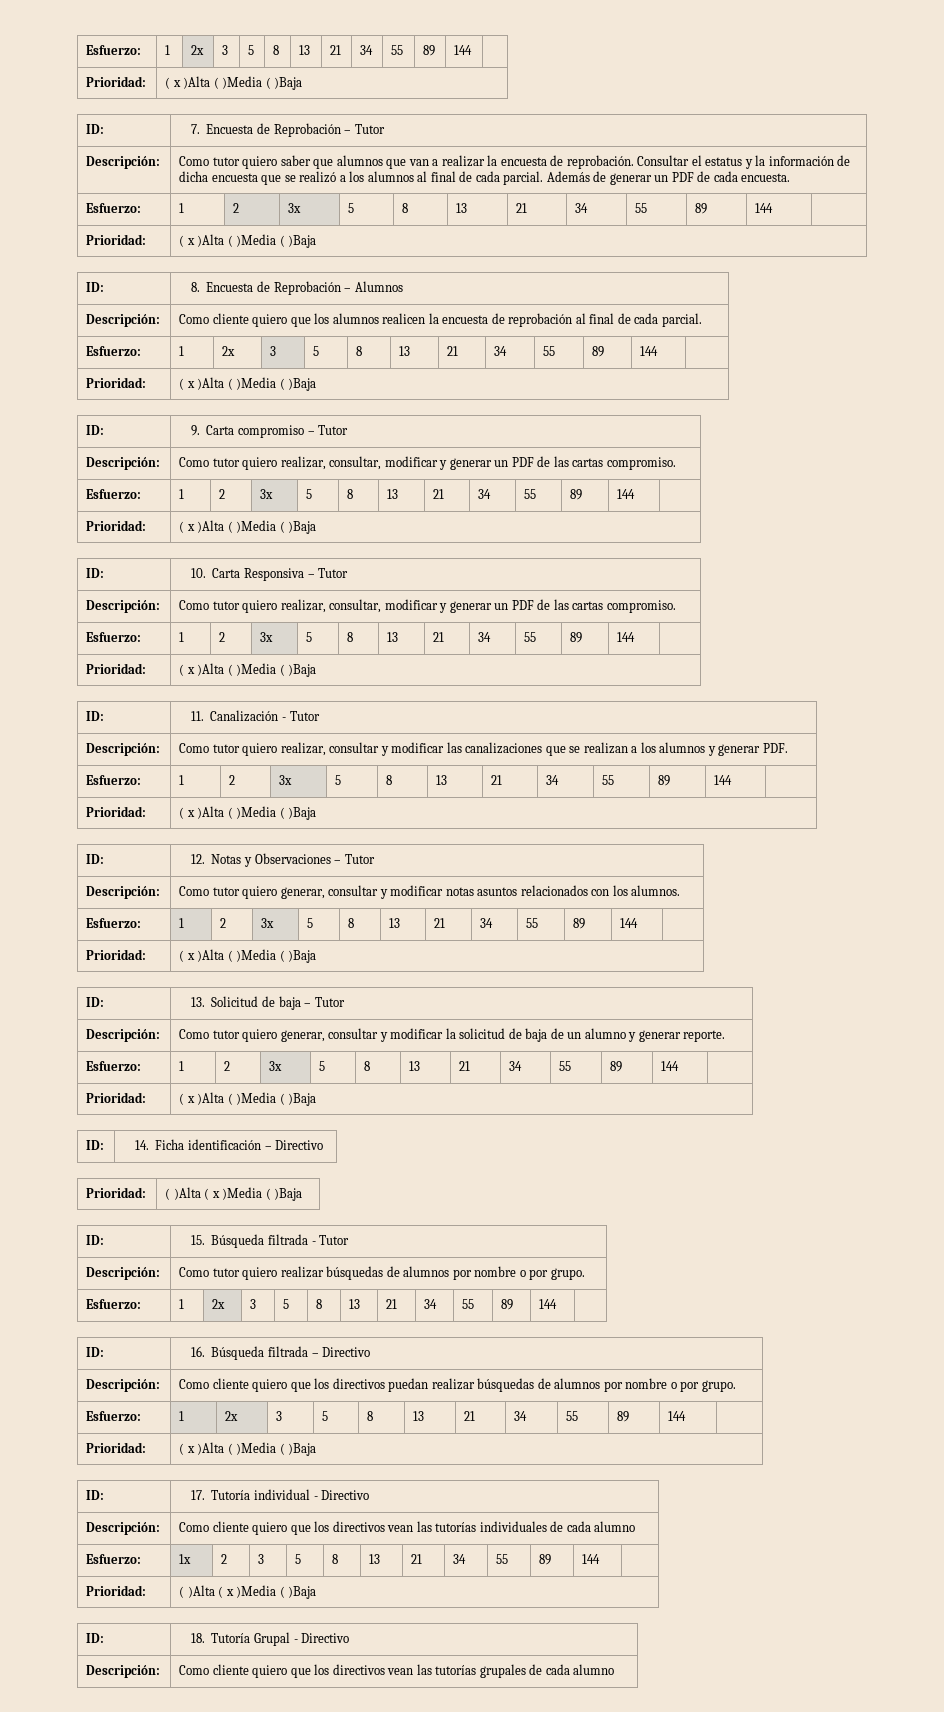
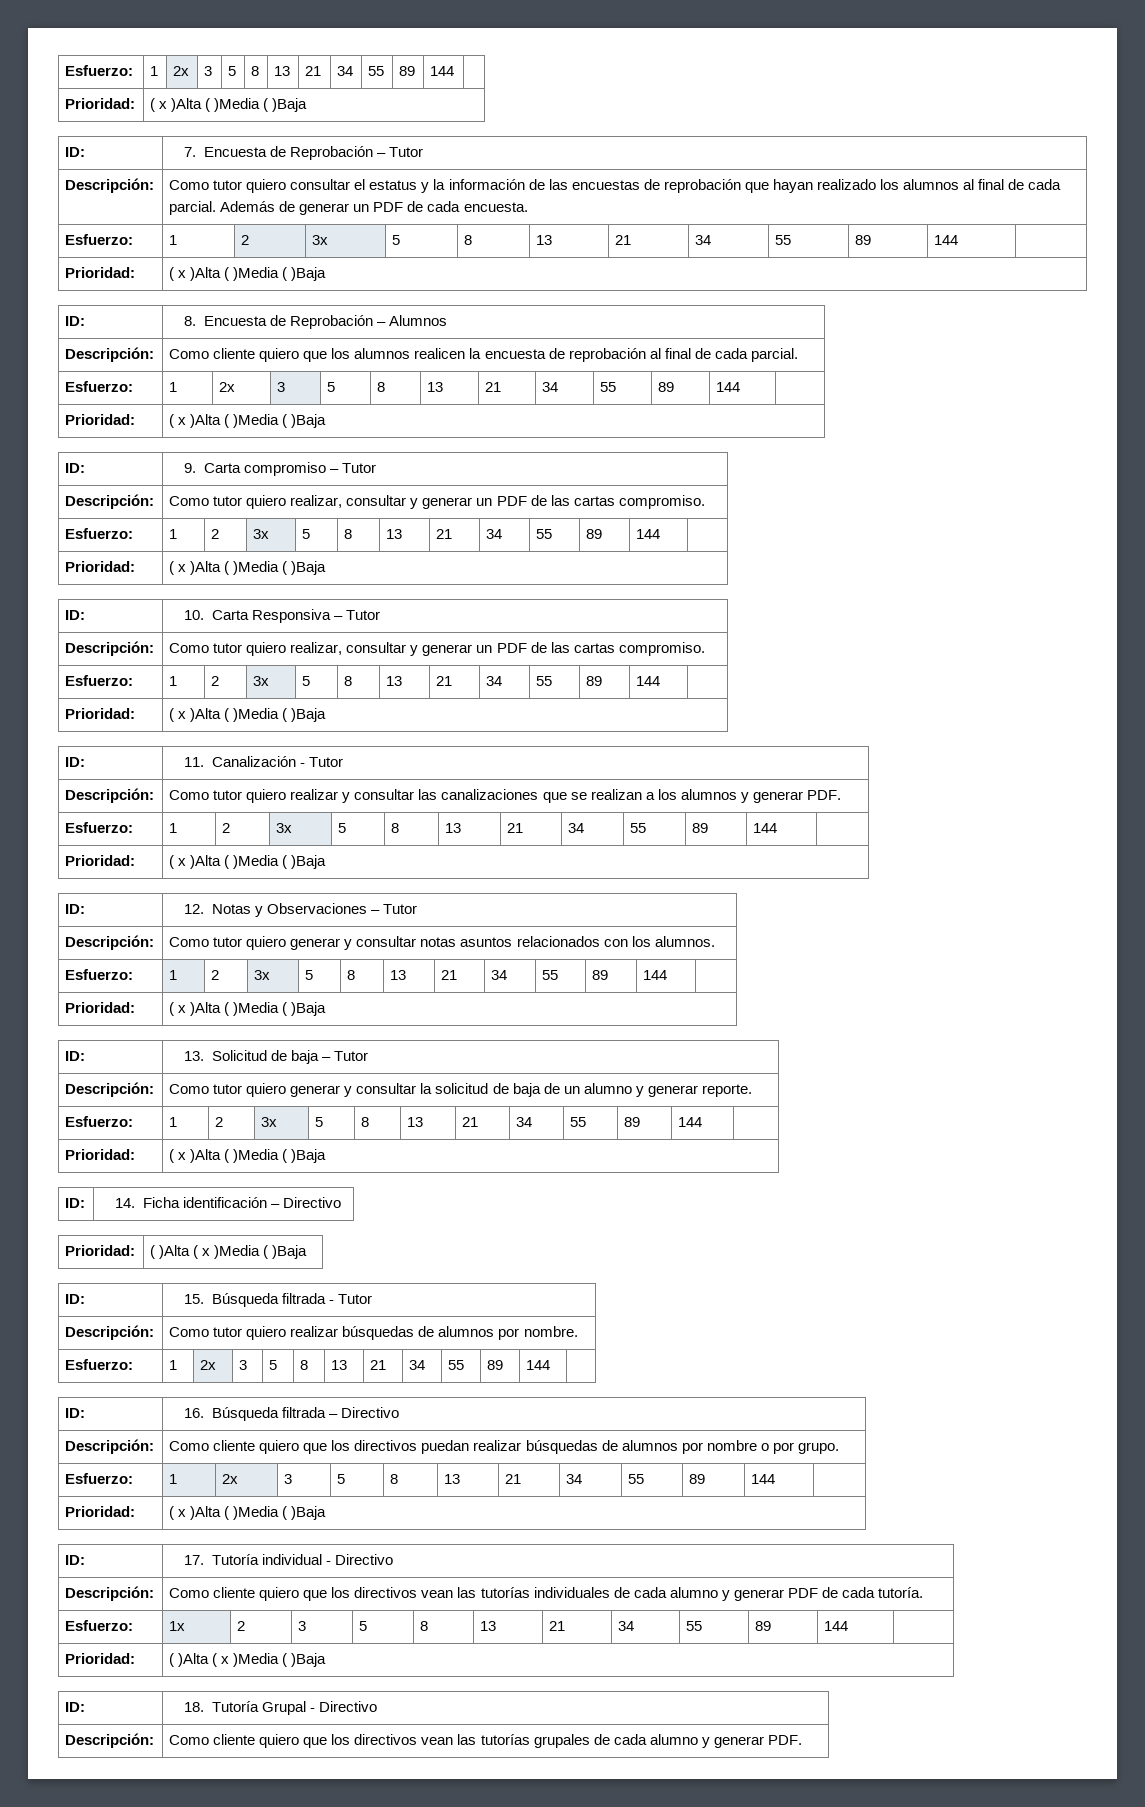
[280,155,690,169] saber que alumnos que van a realizar la encuesta de reprobación. Consultar -> [290,179,351,190] consultar
[179,171,346,185] dicha encuesta que se realizó a -> [548,179,876,193] las encuestas de reprobación que hayan realizado
[329,456,438,470] consultar, modificar -> [346,495,407,506] consultar
[329,599,438,613] consultar, modificar -> [346,642,407,653] consultar
[280,742,445,756] realizar, consultar y modificar -> [290,789,415,803] realizar y consultar
[280,885,444,899] generar, consultar y modificar -> [290,936,417,950] generar y consultar
[280,1028,444,1042] generar, consultar y modificar -> [290,1083,417,1097] generar y consultar
[474,1266,585,1280] nombre o por grupo. -> [523,1326,578,1337] nombre.
(636, 1526) none -> [721,1587,924,1601] y generar PDF de cada tutoría.
(615, 1669) none -> [701,1735,802,1748] y generar PDF.

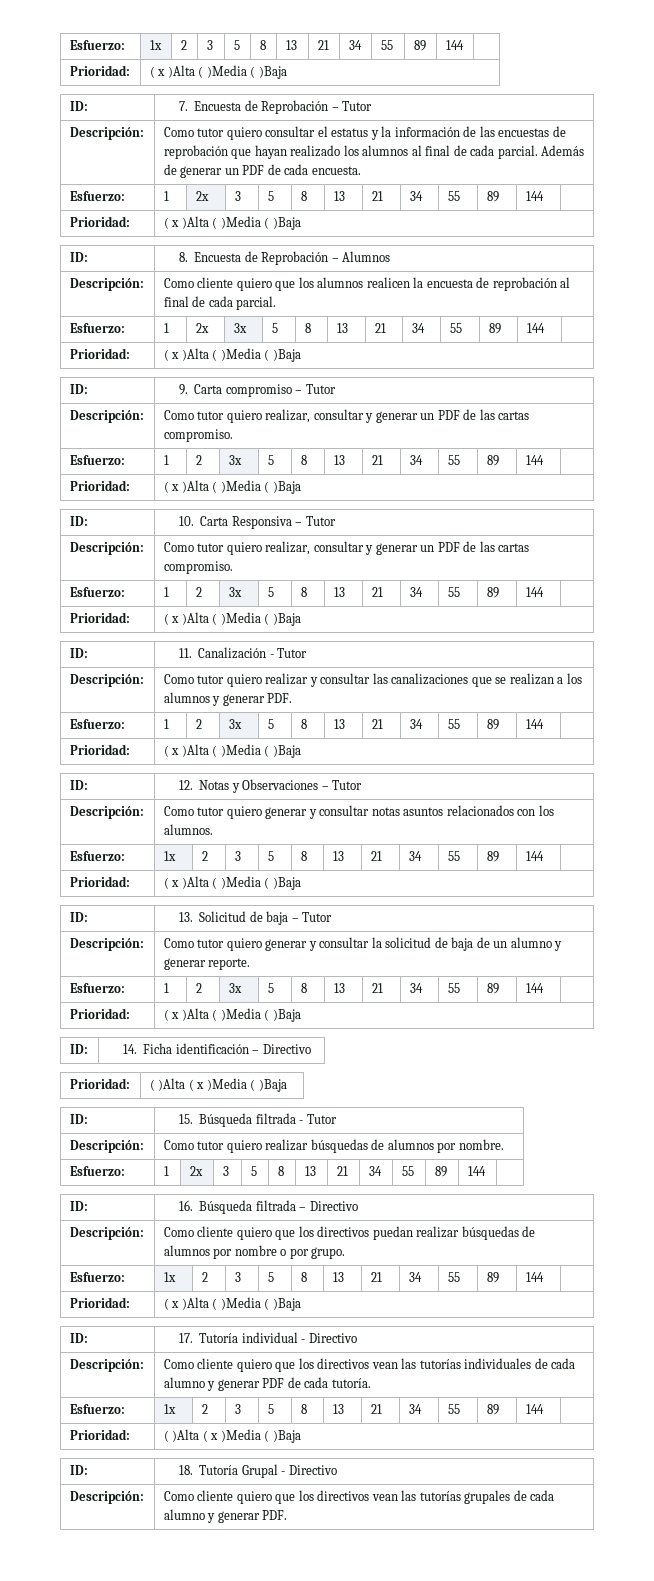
[65,65,134,76] [150,66,159,76] [173,66,190,76] Esfuerzo: | 1 | 2x -> [69,40,125,50] [149,40,162,50] [180,40,187,50] Esfuerzo: | 1x | 2
[241,235,250,245] [312,235,329,245] 2 | 3x -> [195,191,209,201] [234,191,241,201] 2x | 3
[277,382,286,392] 3 -> [233,323,247,333] 3x
[169,970,178,980] [211,970,220,980] [254,970,271,980] 1 | 2 | 3x -> [163,851,176,861] [201,851,208,861] [234,851,241,861] 1x | 2 | 3
[169,1474,178,1484] [222,1474,239,1484] 1 | 2x -> [163,1272,176,1282] [201,1272,208,1282] 1x | 2

